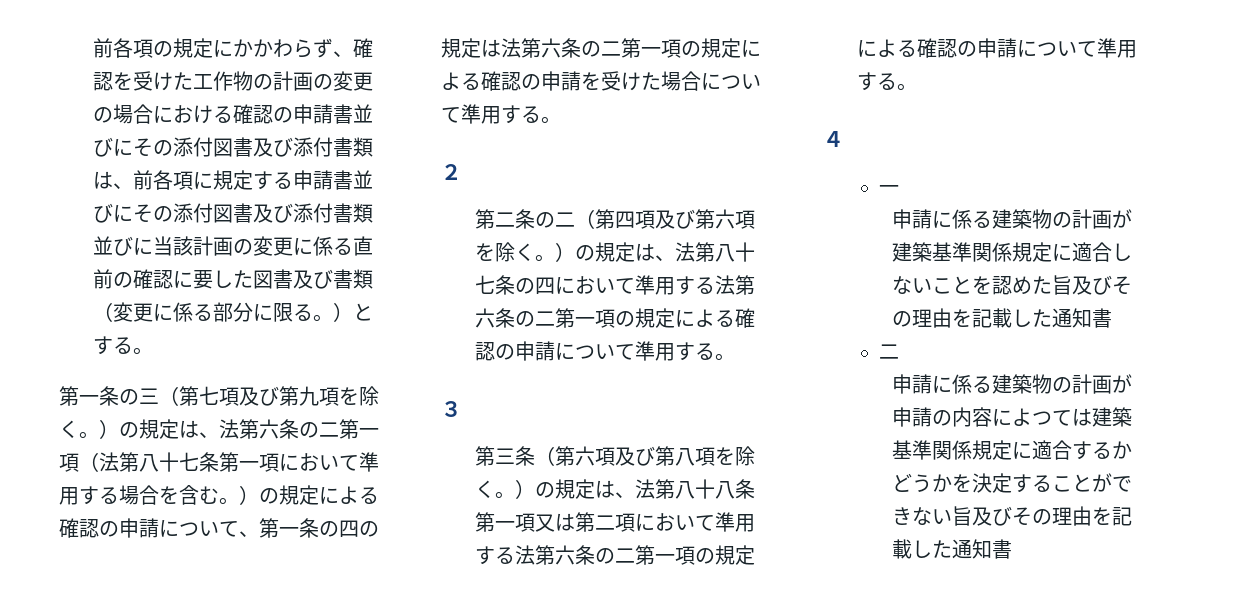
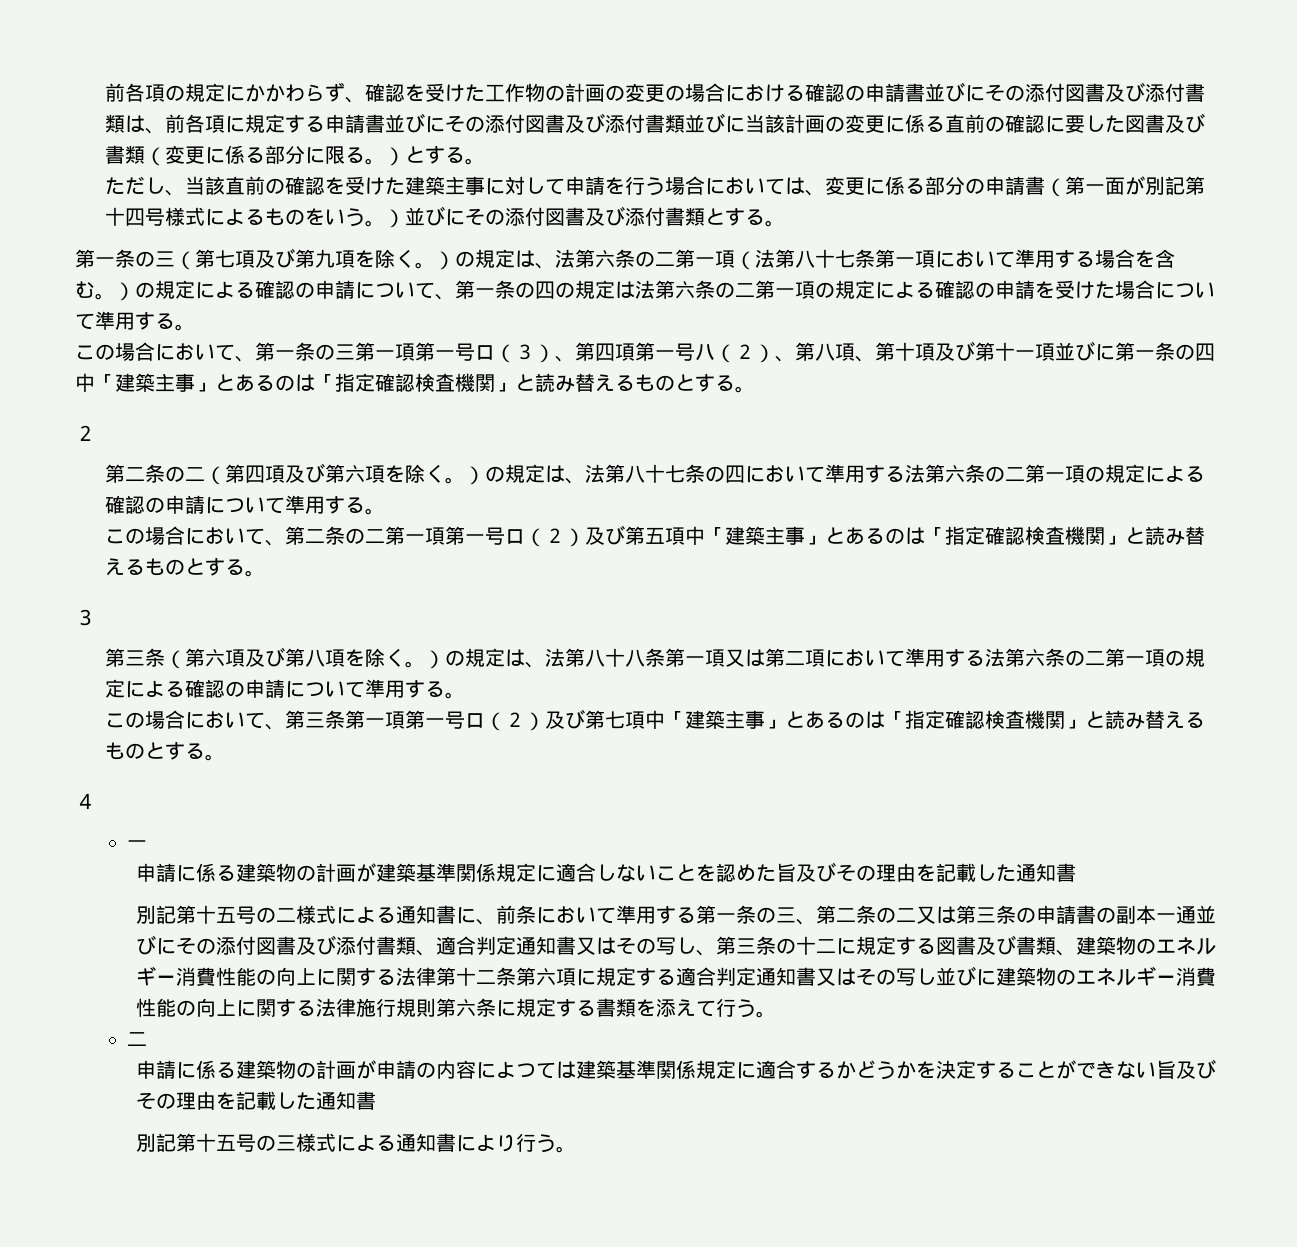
(154, 351) none -> [105,176,1206,197] [105,206,786,228] // ただし、当該直前の確認を受けた建築主事に対して申請を行う場合においては、変更に係る部分の申請書（第一面が別記第十四号様式によるものをいう。）並びにその添付図書及び添付書類とする。
(561, 120) none -> [75,341,1215,363] [75,373,755,393] // この場合において、第一条の三第一項第一号ロ（３）、第四項第一号ハ（２）、第八項、第十項及び第十一項並びに第一条の四中「建築主事」とあるのは「指定確認検査機関」と読み替えるものとする。
(736, 357) none -> [105,525,1206,547] [105,558,266,577] // この場合において、第二条の二第一項第一号ロ（２）及び第五項中「建築主事」とあるのは「指定確認検査機関」と読み替えるものとする。
(918, 87) none -> [105,709,1206,731] [105,742,226,761] // この場合において、第三条第一項第一号ロ（２）及び第七項中「建築主事」とあるのは「指定確認検査機関」と読み替えるものとする。
(1112, 318) none -> [135,905,1216,925] [135,935,1216,956] [135,966,1216,986] [135,998,776,1018] // 別記第十五号の二様式による通知書に、前条において準用する第一条の三、第二条の二又は第三条の申請書の副本一通並びにその添付図書及び添付書類、適合判定通知書又はその写し、第三条の十二に規定する図書及び書類、建築物のエネルギー消費性能の向上に関する法律第十二条第六項に規定する適合判定通知書又はその写し並びに建築物のエネルギー消費性能の向上に関する法律施行規則第六条に規定する書類を添えて行う。
(1012, 549) none -> [135,1133,576,1153] // 別記第十五号の三様式による通知書により行う。

